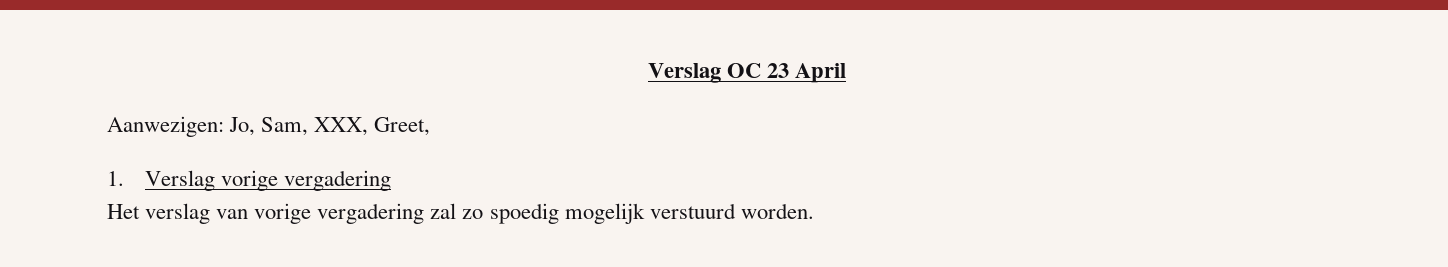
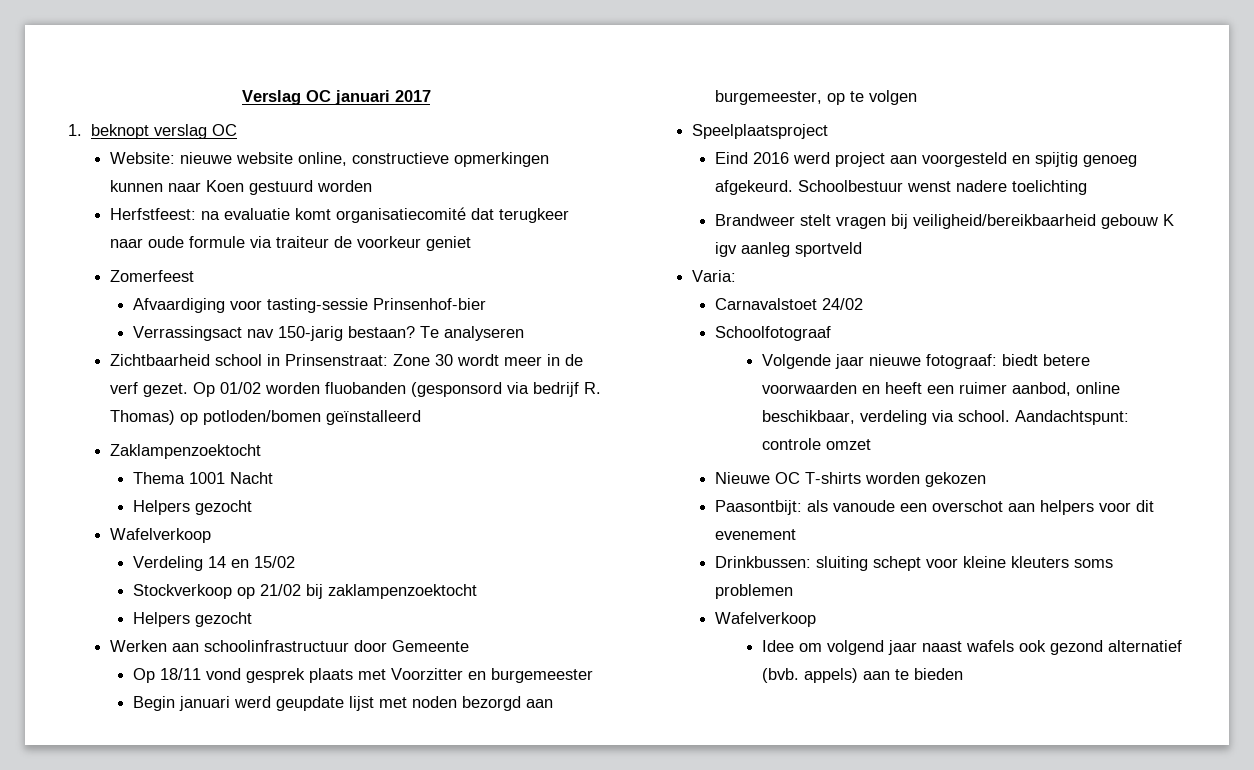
[767,63,847,83] [107,116,431,137] [107,170,391,191] [107,203,814,224] 23 April // Aanwezigen: Jo, Sam, XXX, Greet, // 1. Verslag vorige vergadering // Het verslag van vorige vergadering zal zo spoedig mogelijk verstuurd worden. -> [334,90,431,105] [68,124,238,139] [109,152,549,167] [109,180,372,195] [109,207,569,223] [109,236,471,251] [109,270,194,282] [132,298,486,313] [132,326,524,341] [109,354,583,366] [109,382,601,397] [109,410,421,425] [109,444,261,459] [132,472,273,484] [132,500,252,515] [109,528,211,543] [132,556,295,571] [132,584,477,599] [132,612,252,627] [109,640,469,652] [132,668,593,683] [132,696,553,711] [714,90,917,105] [691,124,828,139] [714,152,1137,167] [714,180,1087,195] [714,214,1174,229] [714,242,862,257] [691,270,736,282] [714,298,863,310] [714,326,831,341] [761,354,1090,369] [761,382,1120,396] [761,410,1129,425] [761,438,871,450] [714,472,986,487] [714,500,1154,515] [714,529,796,540] [714,556,1113,571] [714,584,793,599] [714,612,816,627] [761,640,1182,655] [761,668,963,683] januari 2017 // 1. beknopt verslag OC // Website: nieuwe website online, constructieve opmerkingen kunnen naar Koen gestuurd worden // Herfstfeest: na evaluatie komt organisatiecomité dat terugkeer naar oude formule via traiteur de voorkeur geniet // Zomerfeest // Afvaardiging voor tasting-sessie Prinsenhof-bier // Verrassingsact nav 150-jarig bestaan? Te analyseren // Zichtbaarheid school in Prinsenstraat: Zone 30 wordt meer in de verf gezet. Op 01/02 worden fluobanden (gesponsord via bedrijf R. Thomas) op potloden/bomen geïnstalleerd // Zaklampenzoektocht // Thema 1001 Nacht // Helpers gezocht // Wafelverkoop // Verdeling 14 en 15/02 // Stockverkoop op 21/02 bij zaklampenzoektocht // Helpers gezocht // Werken aan schoolinfrastructuur door Gemeente // Op 18/11 vond gesprek plaats met Voorzitter en burgemeester // Begin januari werd geupdate lijst met noden bezorgd aan burgemeester, op te volgen // Speelplaatsproject // Eind 2016 werd project aan voorgesteld en spijtig genoeg afgekeurd. Schoolbestuur wenst nadere toelichting // Brandweer stelt vragen bij veiligheid/bereikbaarheid gebouw K igv aanleg sportveld // Varia: // Carnavalstoet 24/02 // Schoolfotograaf // Volgende jaar nieuwe fotograaf: biedt betere voorwaarden en heeft een ruimer aanbod, online beschikbaar, verdeling via school. Aandachtspunt: controle omzet // Nieuwe OC T-shirts worden gekozen // Paasontbijt: als vanoude een overschot aan helpers voor dit evenement // Drinkbussen: sluiting schept voor kleine kleuters soms problemen // Wafelverkoop // Idee om volgend jaar naast wafels ook gezond alternatief (bvb. appels) aan te bieden

